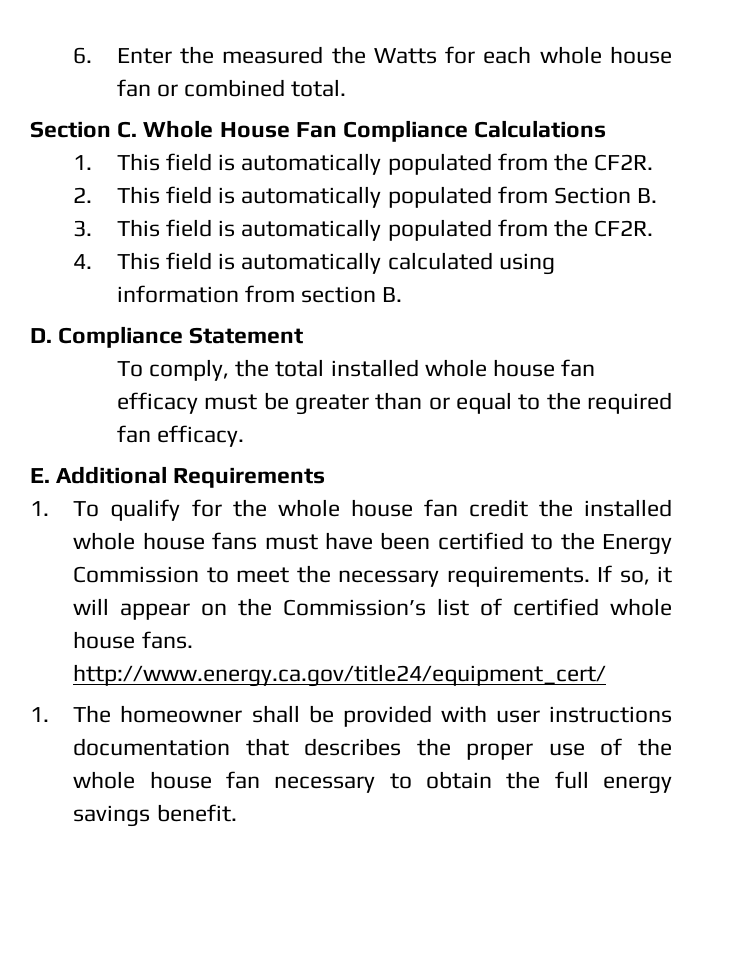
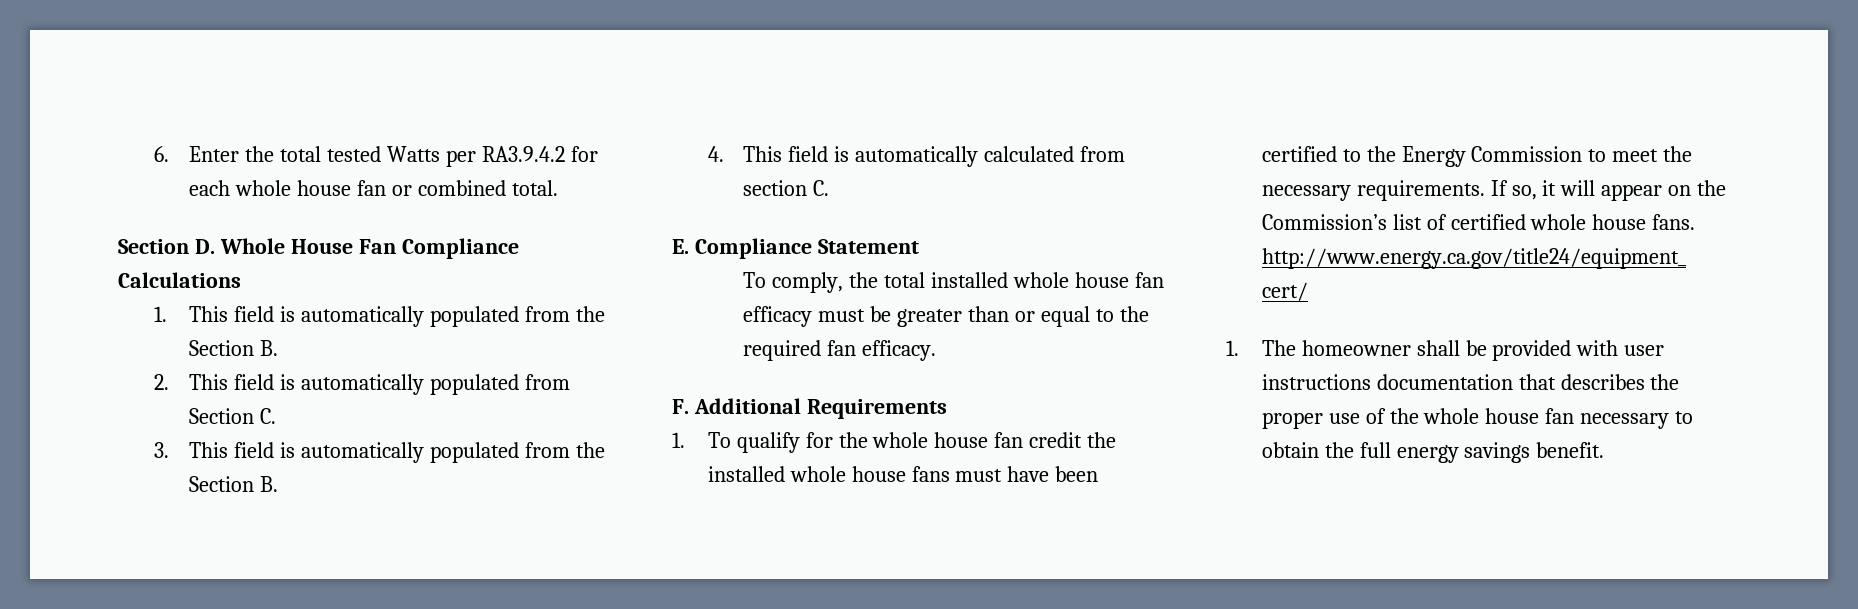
[222,46,437,64] measured the Watts -> [280,146,566,167] total tested Watts per RA3.9.4.2
[117,121,138,138] C. -> [194,239,215,254] D.
[594,154,654,171] [73,186,658,208] [73,219,654,241] CF2R. // 2. This field is automatically populated from Section B. // 3. This field is automatically populated from the CF2R. -> [189,340,279,356] [153,374,571,395] [189,408,277,424] [153,442,606,463] [189,476,279,492] Section B. // 2. This field is automatically populated from Section C. // 3. This field is automatically populated from the Section B.
[498,253,555,275] [116,285,403,303] [30,328,52,343] using information from section B. // D. -> [1080,146,1126,162] [743,180,830,196] [672,239,689,254] from section C. // E.
[30,468,50,483] E. -> [672,399,689,414] F.

